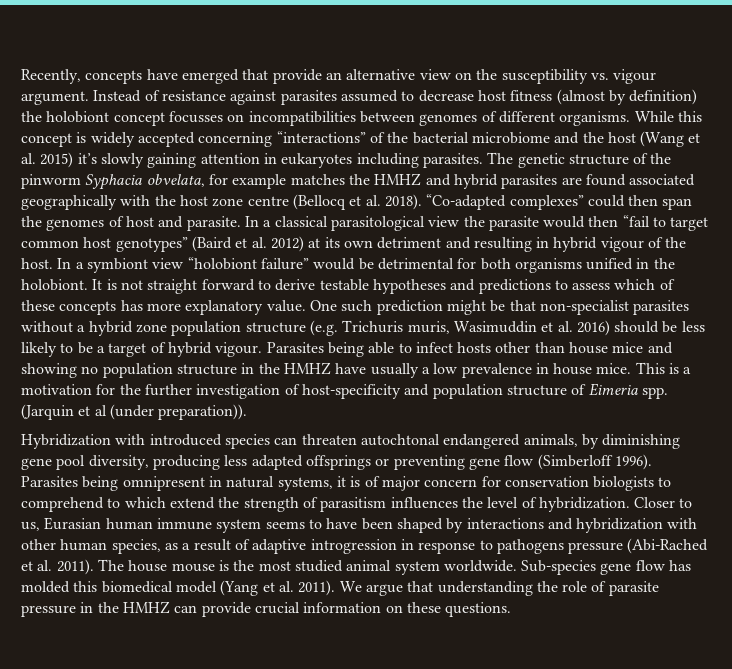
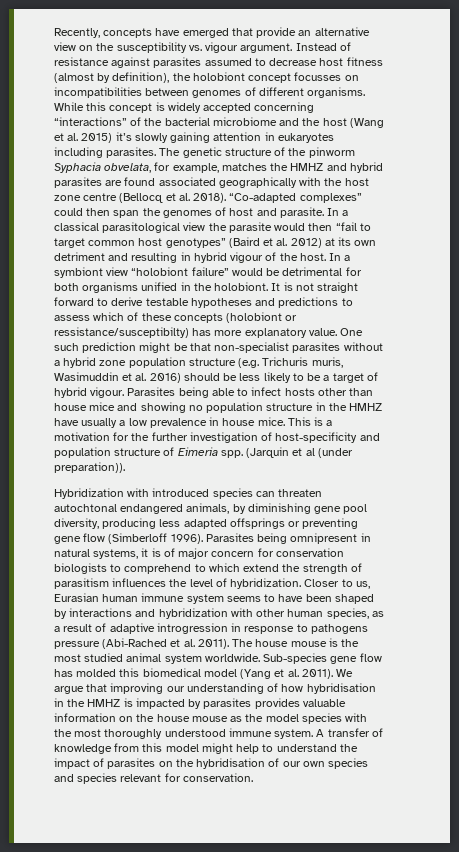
[629,89,698,105] definition) -> [112,72,170,83] definition),
[232,174,287,189] example -> [172,163,219,173] example,
(117, 308) none -> [226,312,298,323] [54,327,189,338] (holobiont or ressistance/susceptibilty)
[437,581,659,596] [21,601,512,617] understanding the role of parasite pressure in the HMHZ can provide crucial information on these questions. -> [110,683,376,694] [54,698,346,709] [54,713,368,724] [54,728,383,739] [54,743,358,754] [54,758,369,769] [54,773,253,784] improving our understanding of how hybridisation in the HMHZ is impacted by parasites provides valuable information on the house mouse as the model species with the most thoroughly understood immune system. A transfer of knowledge from this model might help to understand the impact of parasites on the hybridisation of our own species and species relevant for conservation.

